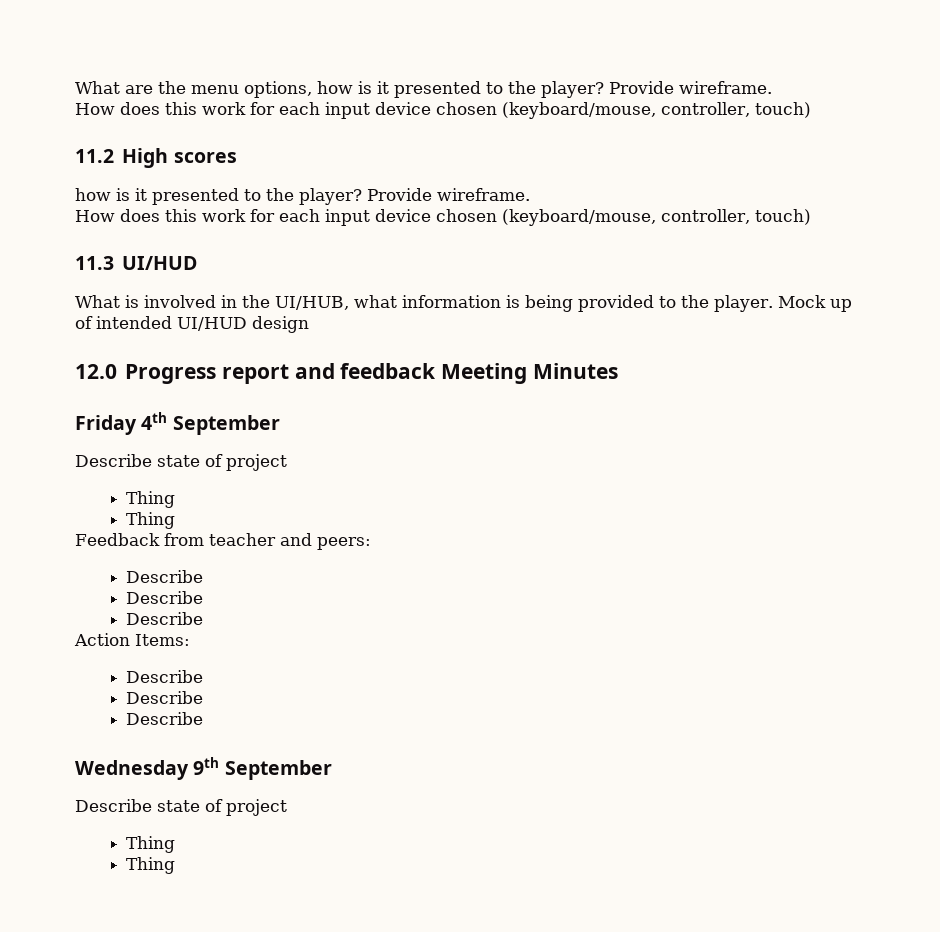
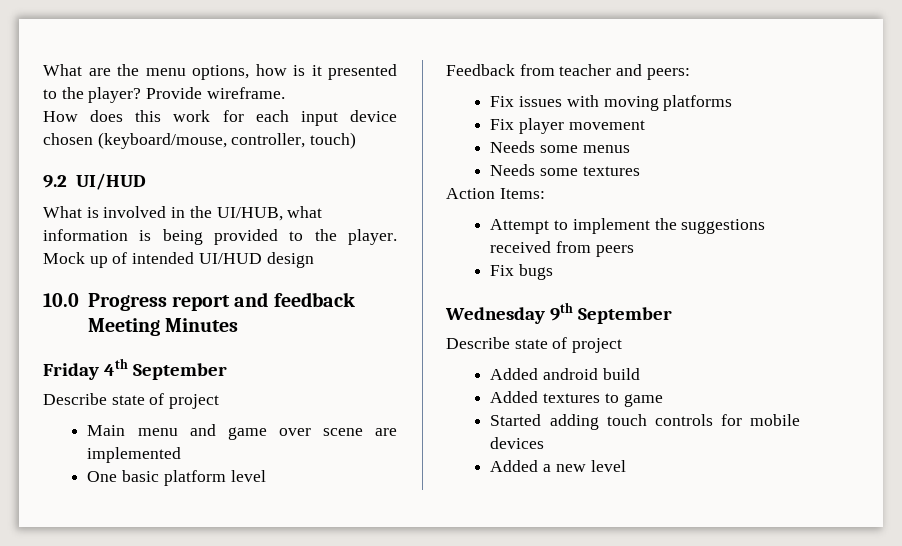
[75,148,237,168] [75,188,530,205] [75,209,811,226] [75,256,114,270] 11.2 High scores // how is it presented to the player? Provide wireframe. // How does this work for each input device chosen (keyboard/mouse, controller, touch) // 11.3 -> [43,175,67,188] 9.2
[75,364,117,379] 12.0 -> [43,293,79,307] 10.0
[125,491,175,508] [125,512,175,529] Thing // Thing -> [87,424,397,440] [87,447,182,463] [87,470,266,486] Main menu and game over scene are implemented // One basic platform level
[125,570,203,583] [125,591,203,604] [125,612,203,625] [74,633,190,646] [125,670,203,683] [125,691,203,704] [125,712,203,725] Describe // Describe // Describe // Action Items: // Describe // Describe // Describe -> [490,95,733,111] [490,118,645,134] [490,141,630,153] [490,164,640,176] [446,188,545,199] [490,218,766,234] [490,241,634,257] [490,264,554,280] Fix issues with moving platforms // Fix player movement // Needs some menus // Needs some textures // Action Items: // Attempt to implement the suggestions received from peers // Fix bugs
[125,836,175,853] [125,857,175,874] Thing // Thing -> [490,368,640,380] [490,391,663,407] [490,414,800,430] [490,437,545,449] [490,460,626,472] Added android build // Added textures to game // Started adding touch controls for mobile devices // Added a new level

